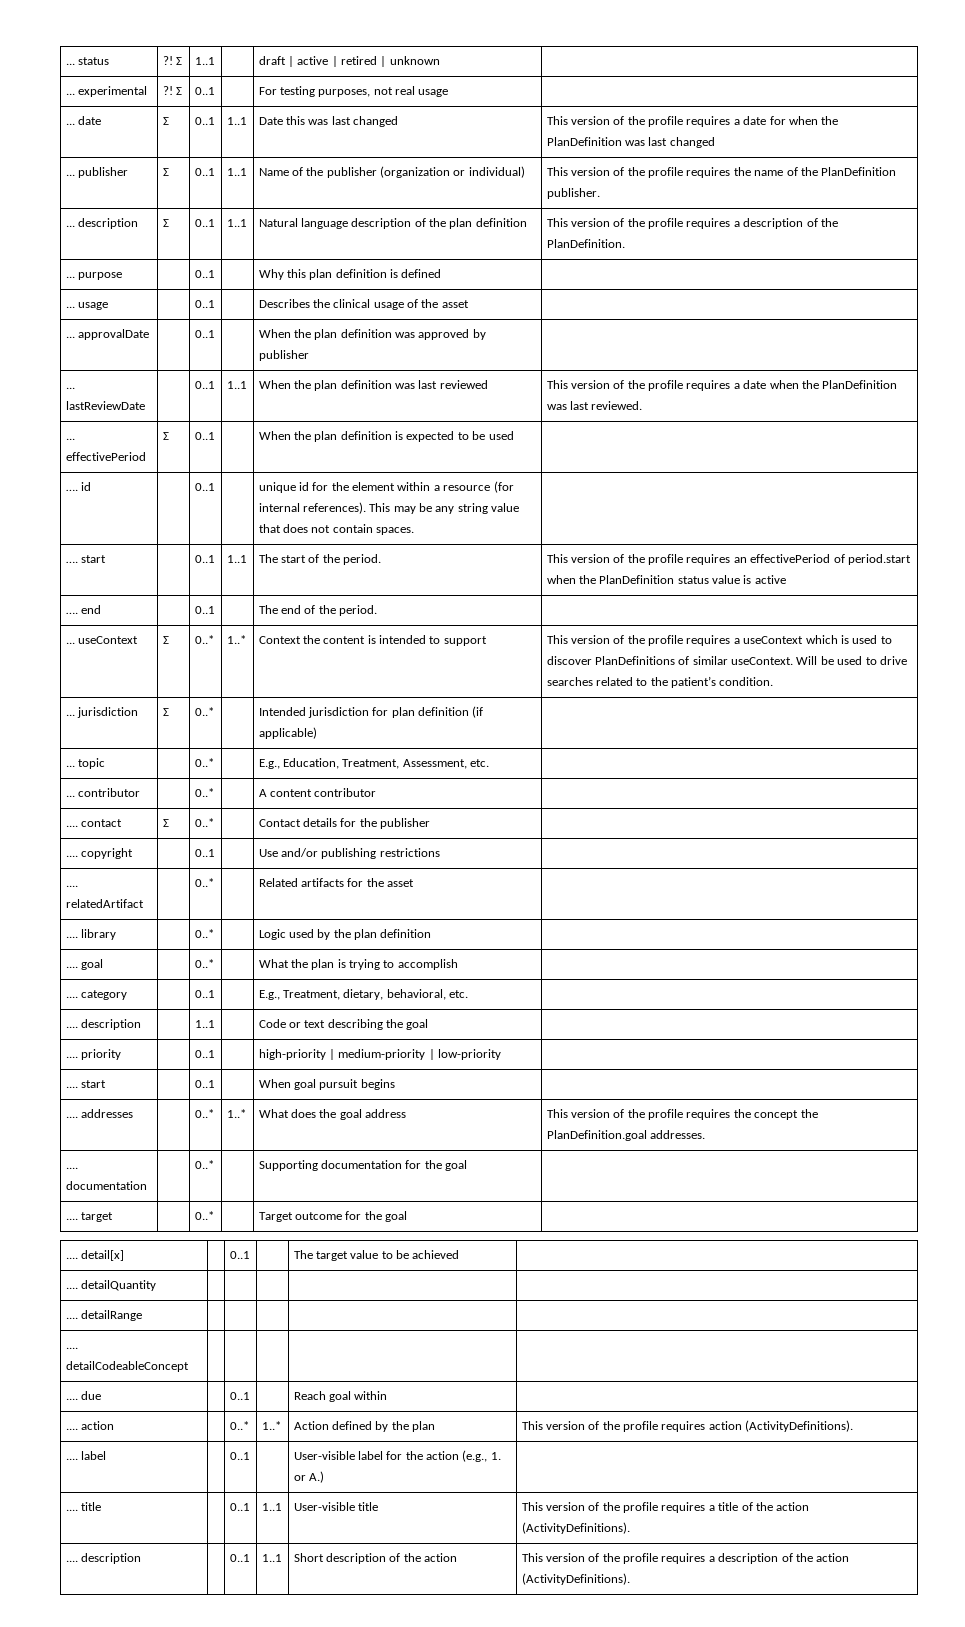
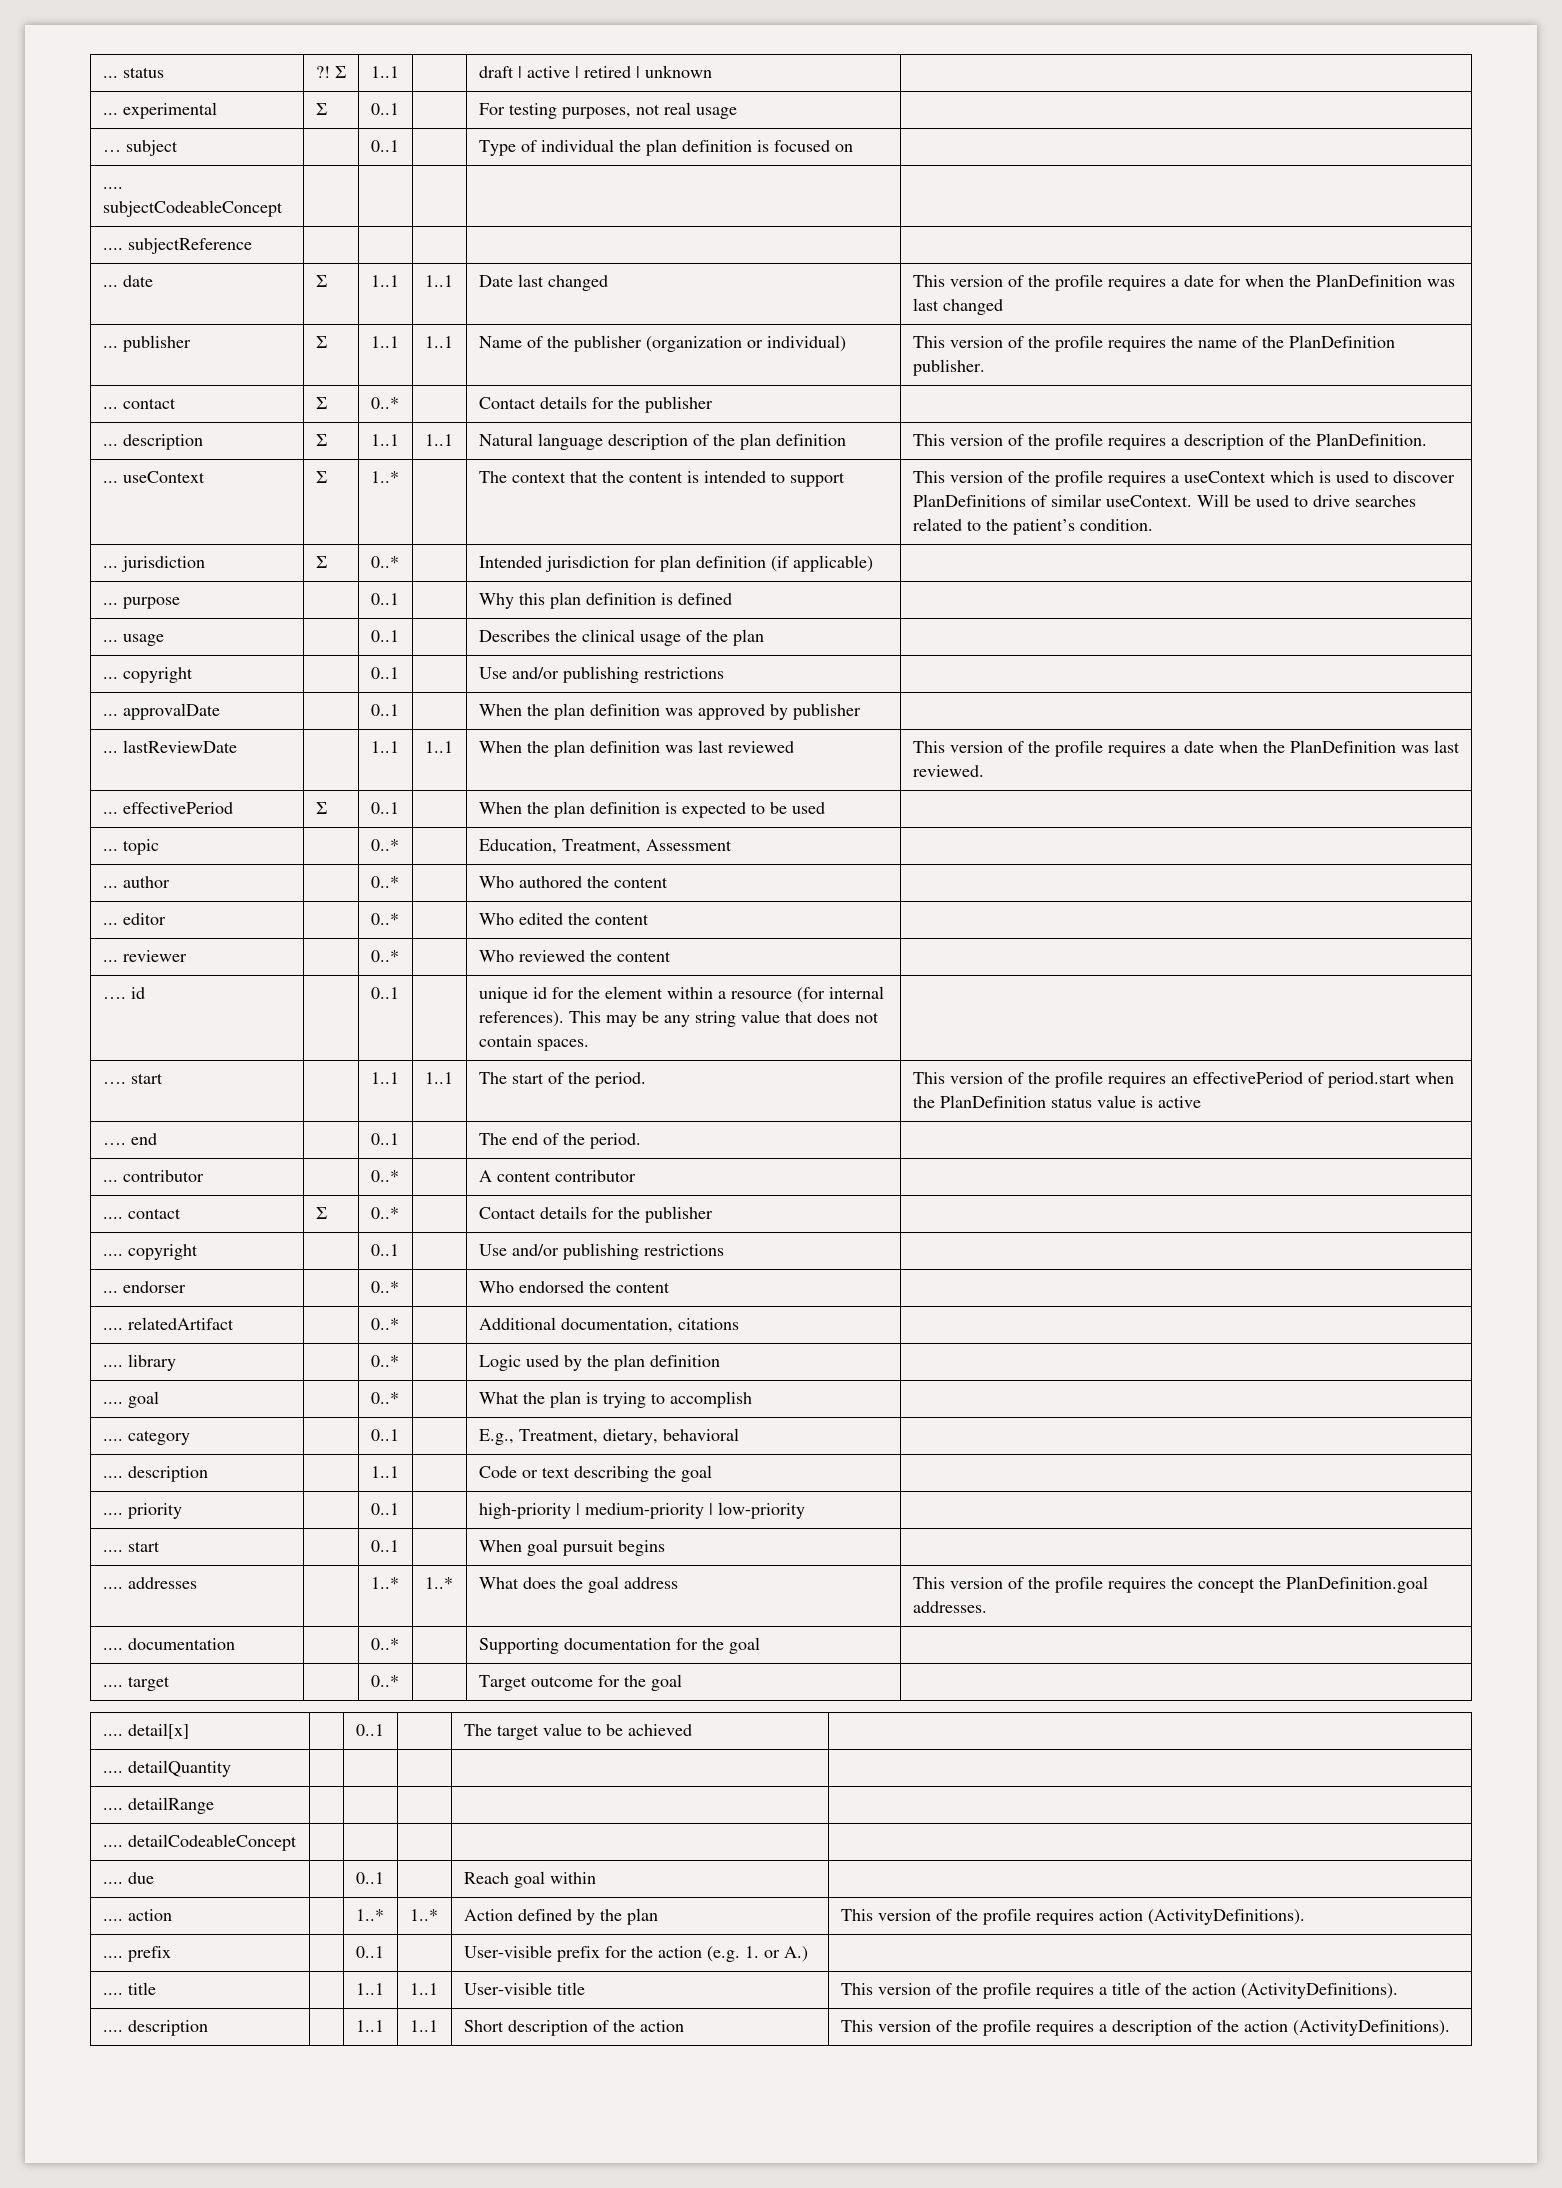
[162,86,173,95] ?! -> (217, 110) none
(449, 93) none -> [102,140,178,156] [370,140,399,152] [478,139,853,156] [102,187,123,189] [102,200,283,217] [102,238,252,254] // … subject | | 0..1 | | Type of individual the plan definition is focused on | // .... subjectCodeableConcept | | | | | // .... subjectReference | | | | |
[194,117,215,125] 0..1 -> [370,275,399,287] 1..1
[285,116,329,125] this was -> (513, 281) none
[194,168,215,176] 0..1 -> [370,336,399,348] 1..1
(600, 193) none -> [102,398,176,409] [315,397,327,409] [370,397,399,409] [478,396,713,413] // ... contact | Σ | 0..* | | Contact details for the publisher |
[194,219,215,227] 0..1 -> [370,434,399,446] 1..1
[65,272,122,280] [194,270,215,278] [258,269,442,280] [65,302,108,310] [194,300,215,308] [258,299,469,310] [65,329,149,340] [194,330,215,338] [258,329,486,340] [258,350,309,361] [65,387,75,389] [65,401,145,410] [194,381,215,389] [226,381,247,389] [258,380,488,391] [546,380,898,391] [546,401,643,410] [65,438,75,440] [65,452,146,461] [162,432,169,440] [194,432,215,440] [258,431,514,442] [65,482,91,491] [194,483,215,491] [258,481,514,493] [258,502,520,514] [258,524,415,535] [65,555,106,563] [194,555,215,563] [226,555,247,563] [258,554,382,565] [546,554,911,565] [546,575,786,584] [65,605,101,614] [194,606,215,614] [258,605,378,616] // ... purpose | | 0..1 | | Why this plan definition is defined | // ... usage | | 0..1 | | Describes the clinical usage of the asset | // ... approvalDate | | 0..1 | | When the plan definition was approved by publisher | // ... lastReviewDate | | 0..1 | 1..1 | When the plan definition was last reviewed | This version of the profile requires a date when the PlanDefinition was last reviewed. // ... effectivePeriod | Σ | 0..1 | | When the plan definition is expected to be used | // …. id | | 0..1 | | unique id for the element within a resource (for internal references). This may be any string value that does not contain spaces. | // …. start | | 0..1 | 1..1 | The start of the period. | This version of the profile requires an effectivePeriod of period.start when the PlanDefinition status value is active // …. end | | 0..1 | | The end of the period. | -> (1427, 439) none
[194,635,214,644] [226,635,246,644] [258,636,301,644] | 0..* | 1..* | Context -> [370,471,399,483] [478,471,598,483] | 1..* | | The context that
(317, 733) none -> [102,597,180,609] [370,593,399,605] [478,592,732,609] [102,634,164,646] [370,630,399,642] [478,629,764,646] [102,667,193,683] [370,667,399,679] [478,666,724,683] [102,703,220,720] [370,704,399,716] [478,703,861,720] [102,740,237,753] [370,741,399,753] [424,741,453,753] [478,740,794,757] [912,740,1460,757] [912,765,984,777] [102,802,233,814] [315,802,327,814] [370,802,399,814] [478,801,825,818] // ... purpose | | 0..1 | | Why this plan definition is defined | // ... usage | | 0..1 | | Describes the clinical usage of the plan | // ... copyright | | 0..1 | | Use and/or publishing restrictions | // ... approvalDate | | 0..1 | | When the plan definition was approved by publisher | // ... lastReviewDate | | 1..1 | 1..1 | When the plan definition was last reviewed | This version of the profile requires a date when the PlanDefinition was last reviewed. // ... effectivePeriod | Σ | 0..1 | | When the plan definition is expected to be used |
[258,759,280,769] E.g., -> (399, 845) none
[402,759,490,769] Assessment, etc. -> [645,839,732,851] [102,876,170,888] [370,876,399,888] [478,876,668,888] [102,913,166,925] [370,913,399,925] [478,913,649,925] [102,950,187,962] [370,950,399,962] [478,950,671,962] [102,987,145,999] [370,987,399,999] [478,986,884,1003] [478,1010,879,1027] [478,1035,589,1051] [102,1073,163,1084] [370,1072,399,1084] [424,1072,453,1084] [478,1072,646,1088] [912,1071,1454,1088] [912,1095,1201,1108] [102,1133,157,1145] [370,1133,399,1145] [478,1133,641,1149] Assessment | // ... author | | 0..* | | Who authored the content | // ... editor | | 0..* | | Who edited the content | // ... reviewer | | 0..* | | Who reviewed the content | // …. id | | 0..1 | | unique id for the element within a resource (for internal references). This may be any string value that does not contain spaces. | // …. start | | 1..1 | 1..1 | The start of the period. | This version of the profile requires an effectivePeriod of period.start when the PlanDefinition status value is active // …. end | | 0..1 | | The end of the period.
[65,885,78,887] [65,899,144,908] [194,878,214,887] [258,878,415,887] .... relatedArtifact | | 0..* | | Related artifacts for the asset -> [102,1281,186,1293] [370,1281,399,1293] [478,1281,670,1293] [102,1317,234,1330] [370,1318,399,1330] [478,1317,739,1333] ... endorser | | 0..* | | Who endorsed the content | // .... relatedArtifact | | 0..* | | Additional documentation, citations
[386,989,469,1000] behavioral, etc. -> [662,1428,739,1441] behavioral
[194,1109,214,1118] 0..* -> [370,1577,399,1589] 1..*
[229,1421,249,1430] 0..* -> [355,1909,384,1921] 1..*
[80,1451,106,1460] label -> [127,1946,171,1962] prefix
[357,1451,383,1460] label -> [556,1946,600,1962] prefix
[462,1450,488,1462] (e.g., -> [706,1946,740,1962] (e.g.
[229,1503,250,1511] 0..1 -> [355,1983,384,1995] 1..1
[229,1554,250,1562] 0..1 -> [355,2020,384,2032] 1..1

